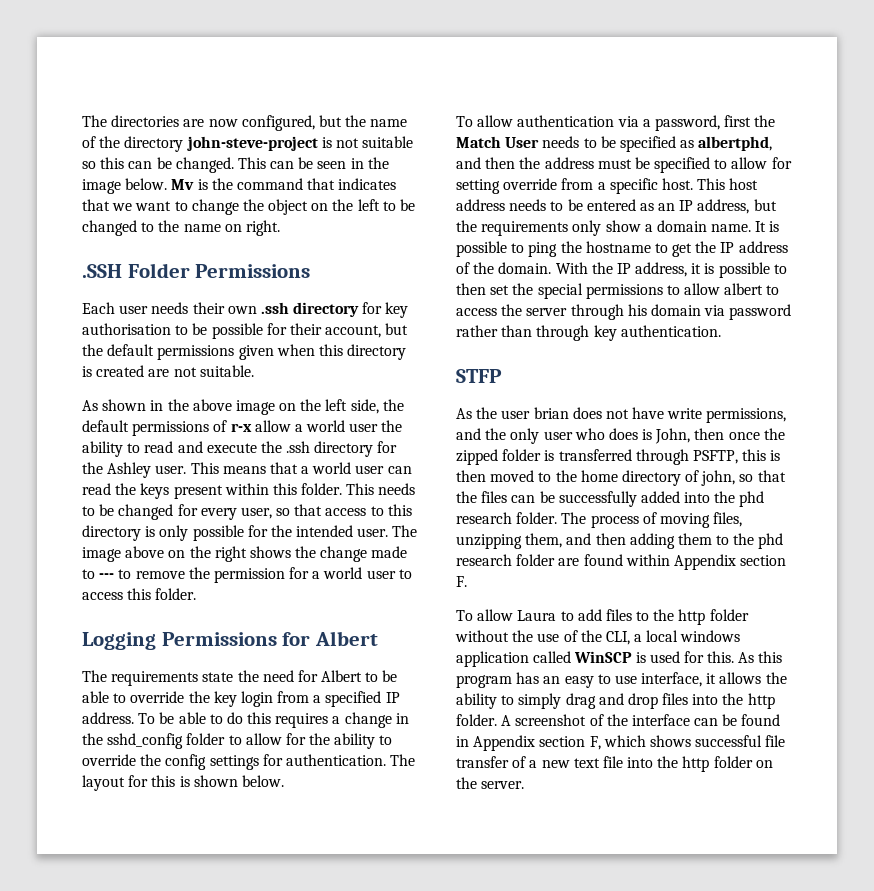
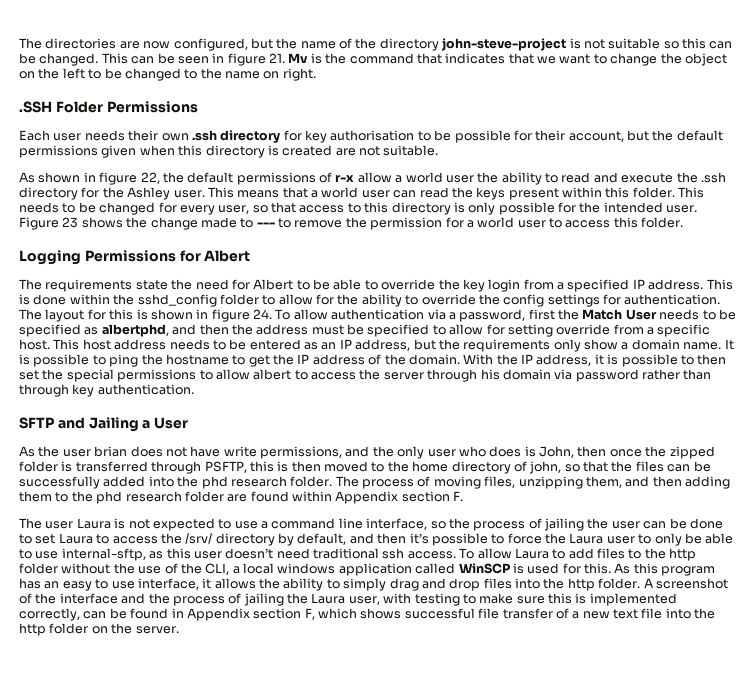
[367,157,389,169] [82,178,168,194] the image below. -> [227,53,285,66] figure 21.
[167,399,379,415] the above image on the left side, -> [99,172,160,185] figure 22,
[392,525,418,537] [82,546,247,562] The image above on the right -> [19,217,79,230] Figure 23
[138,712,409,728] To be able to do this requires a change in -> [706,279,733,290] [19,294,110,305] This is done within
[241,775,284,787] below. // -> [196,309,272,322] in figure 24.
[456,369,502,383] STFP -> [19,417,189,432] SFTP and Jailing a User
(467, 581) none -> [19,518,723,531] [19,533,734,546] [19,548,456,561] The user Laura is not expected to use a command line interface, so the process of jailing the user can be done to set Laura to access the /srv/ directory by default, and then it’s possible to force the Laura user to only be able to use internal-sftp, as this user doesn’t need traditional ssh access.
(690, 720) none -> [121,593,677,606] [19,608,80,621] and the process of jailing the Laura user, with testing to make sure this is implemented correctly,

